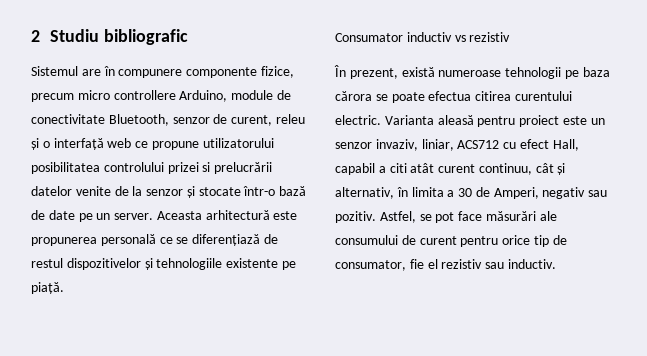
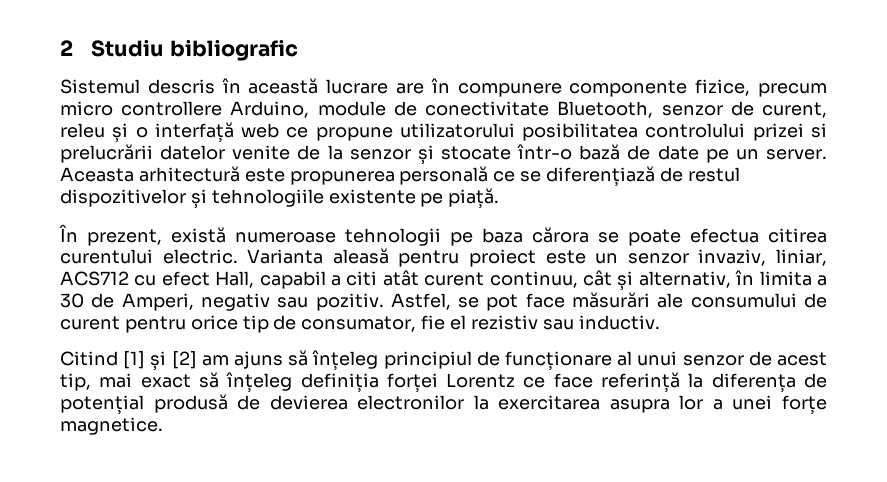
(78, 71) none -> [147,78,389,94] descris în această lucrare
[335,32,511,42] // Consumator inductiv vs rezistiv -> (500, 198) none
(556, 264) none -> [60,350,828,370] [60,372,827,392] [60,394,827,414] [60,417,163,435] // Citind [1] și [2] am ajuns să înțeleg principiul de funcționare al unui senzor de acest tip, mai exact să înțeleg definiția forței Lorentz ce face referință la diferența de potențial produsă de devierea electronilor la exercitarea asupra lor a unei forțe magnetice.

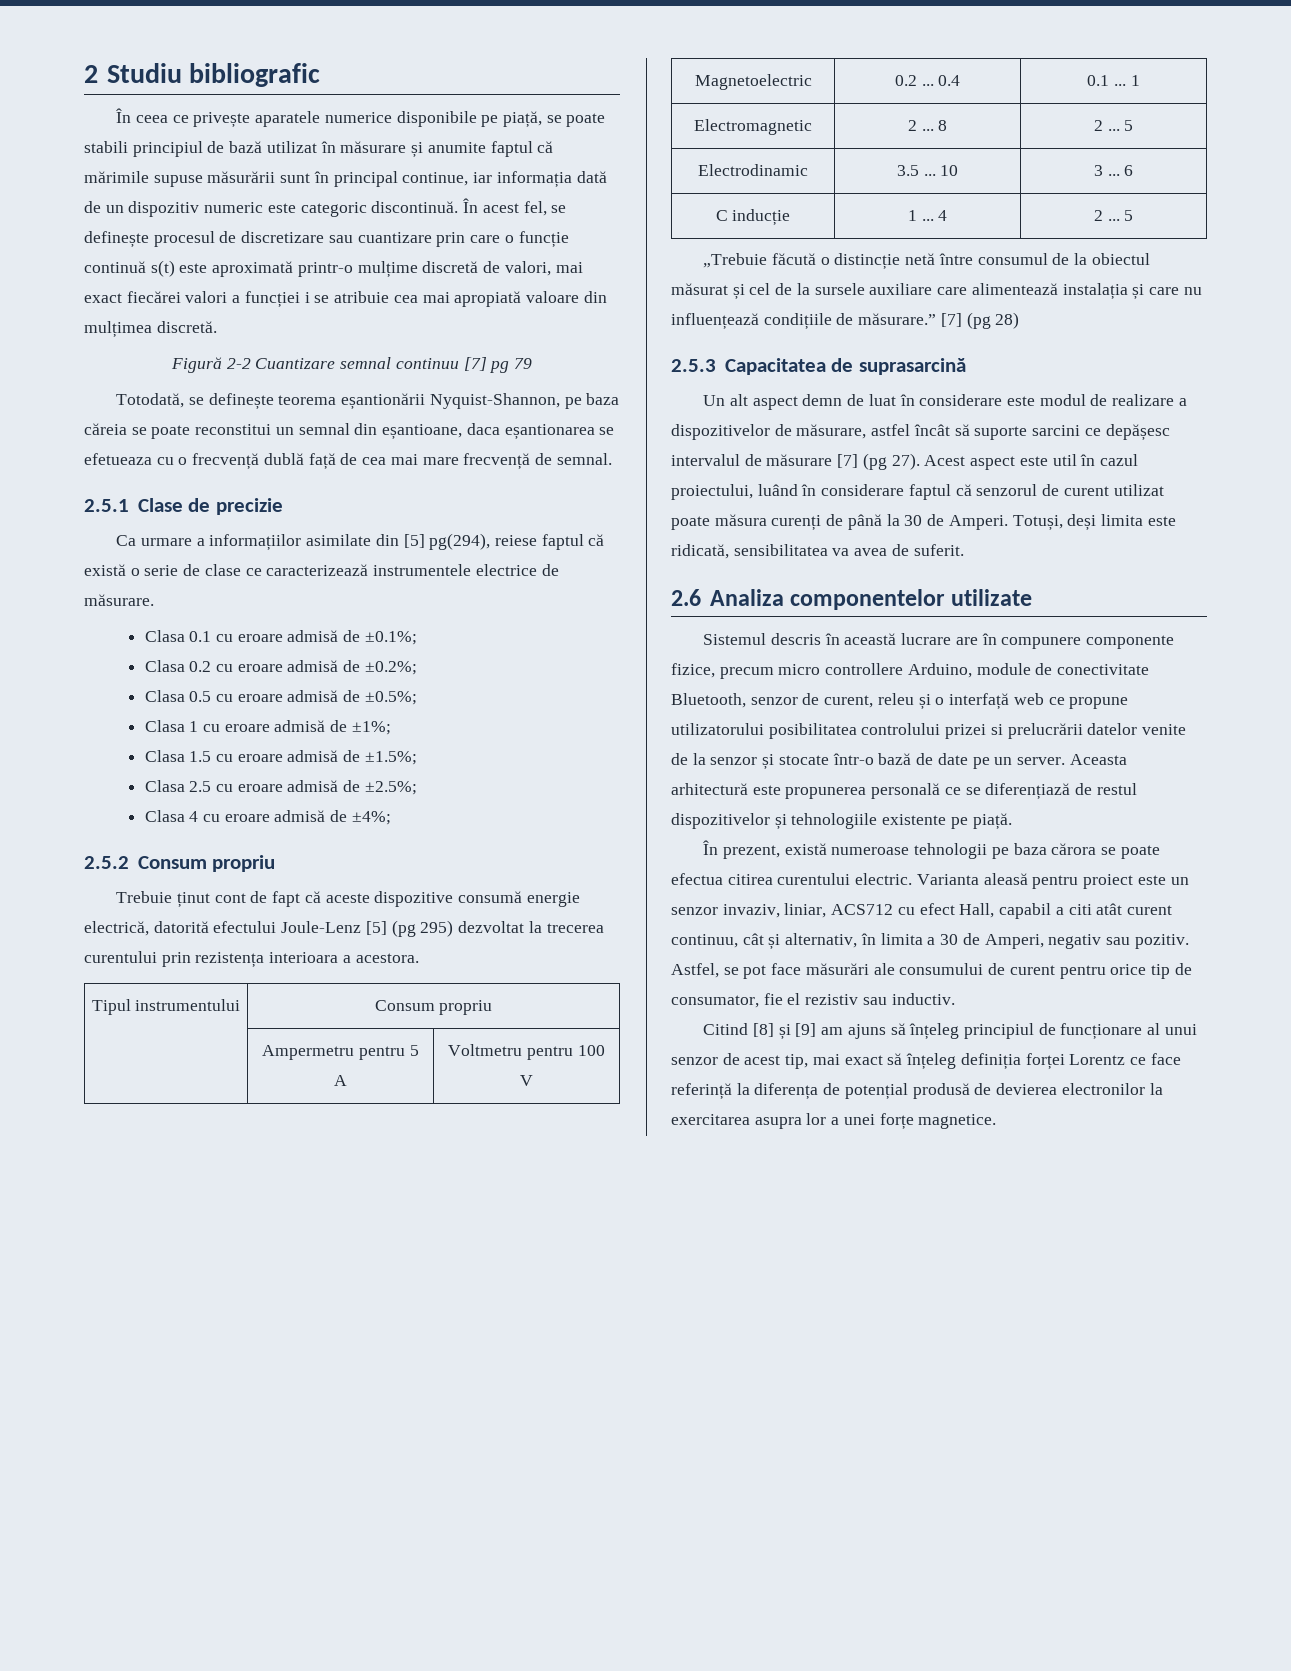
(298, 50) none -> [116,108,606,128] [84,141,554,158] [84,171,607,188] [84,198,567,217] [84,231,569,248] [84,260,583,278] [84,291,607,308] [84,321,217,338] [170,357,533,373] [116,393,620,410] [84,423,615,440] [84,453,612,470] [84,498,283,515] [116,533,605,551] [84,564,559,576] [84,594,154,606] [144,630,417,645] [144,660,417,675] [144,690,417,705] [144,720,391,735] [144,750,417,765] [144,780,417,795] [144,810,391,825] [84,855,276,872] [116,891,580,908] [84,920,604,937] [84,951,419,968] [91,999,241,1015] [374,1000,493,1015] [262,1045,419,1060] [334,1075,347,1086] [448,1044,605,1060] [520,1075,533,1086] [694,74,812,90] [894,75,961,86] [1087,75,1140,86] [694,119,812,135] [907,120,948,131] [1093,120,1134,131] [698,164,808,176] [896,165,959,176] [1093,165,1134,176] [715,209,791,226] [907,210,948,221] [1093,210,1134,221] [703,253,1150,270] [671,283,1202,300] [671,312,1020,330] [671,358,966,375] [703,394,1187,410] [671,424,1170,441] [671,453,1138,470] [671,484,1164,500] [671,514,1176,531] [671,544,964,559] [671,589,1033,610] // În ceea ce privește aparatele numerice disponibile pe piață, se poate stabili principiul de bază utilizat în măsurare și anumite faptul că mărimile supuse măsurării sunt în principal continue, iar informația dată de un dispozitiv numeric este categoric discontinuă. În acest fel, se definește procesul de discretizare sau cuantizare prin care o funcție continuă s(t) este aproximată printr-o mulțime discretă de valori, mai exact fiecărei valori a funcției i se atribuie cea mai apropiată valoare din mulțimea discretă. // Figură 2-2 Cuantizare semnal continuu [7] pg 79 // Totodată, se definește teorema eșantionării Nyquist-Shannon, pe baza căreia se poate reconstitui un semnal din eșantioane, daca eșantionarea se efetueaza cu o frecvență dublă față de cea mai mare frecvență de semnal. // 2.5.1 Clase de precizie // Ca urmare a informațiilor asimilate din [5] pg(294), reiese faptul că există o serie de clase ce caracterizează instrumentele electrice de măsurare. // Clasa 0.1 cu eroare admisă de ±0.1%; // Clasa 0.2 cu eroare admisă de ±0.2%; // Clasa 0.5 cu eroare admisă de ±0.5%; // Clasa 1 cu eroare admisă de ±1%; // Clasa 1.5 cu eroare admisă de ±1.5%; // Clasa 2.5 cu eroare admisă de ±2.5%; // Clasa 4 cu eroare admisă de ±4%; // 2.5.2 Consum propriu // Trebuie ținut cont de fapt că aceste dispozitive consumă energie electrică, datorită efectului Joule-Lenz [5] (pg 295) dezvoltat la trecerea curentului prin rezistența interioara a acestora. // Tipul instrumentului | Consum propriu // | Ampermetru pentru 5 A | Voltmetru pentru 100 V // Magnetoelectric | 0.2 ... 0.4 | 0.1 ... 1 // Electromagnetic | 2 ... 8 | 2 ... 5 // Electrodinamic | 3.5 ... 10 | 3 ... 6 // C inducție | 1 ... 4 | 2 ... 5 // „Trebuie făcută o distincție netă între consumul de la obiectul măsurat și cel de la sursele auxiliare care alimentează instalația și care nu influențează condițiile de măsurare.” [7] (pg 28) // 2.5.3 Capacitatea de suprasarcină // Un alt aspect demn de luat în considerare este modul de realizare a dispozitivelor de măsurare, astfel încât să suporte sarcini ce depășesc intervalul de măsurare [7] (pg 27). Acest aspect este util în cazul proiectului, luând în considerare faptul că senzorul de curent utilizat poate măsura curenți de până la 30 de Amperi. Totuși, deși limita este ridicată, sensibilitatea va avea de suferit. // 2.6 Analiza componentelor utilizate
[123,351,197,370] [1] și [2] -> [752,1023,817,1040] [8] și [9]

